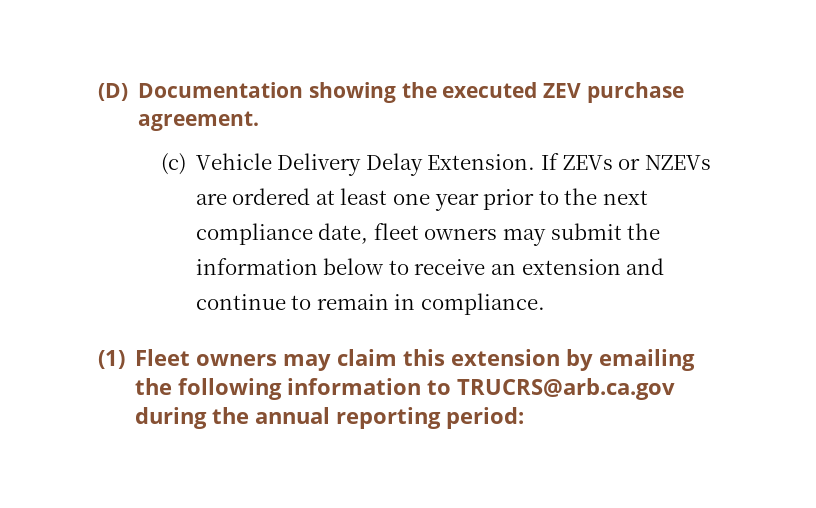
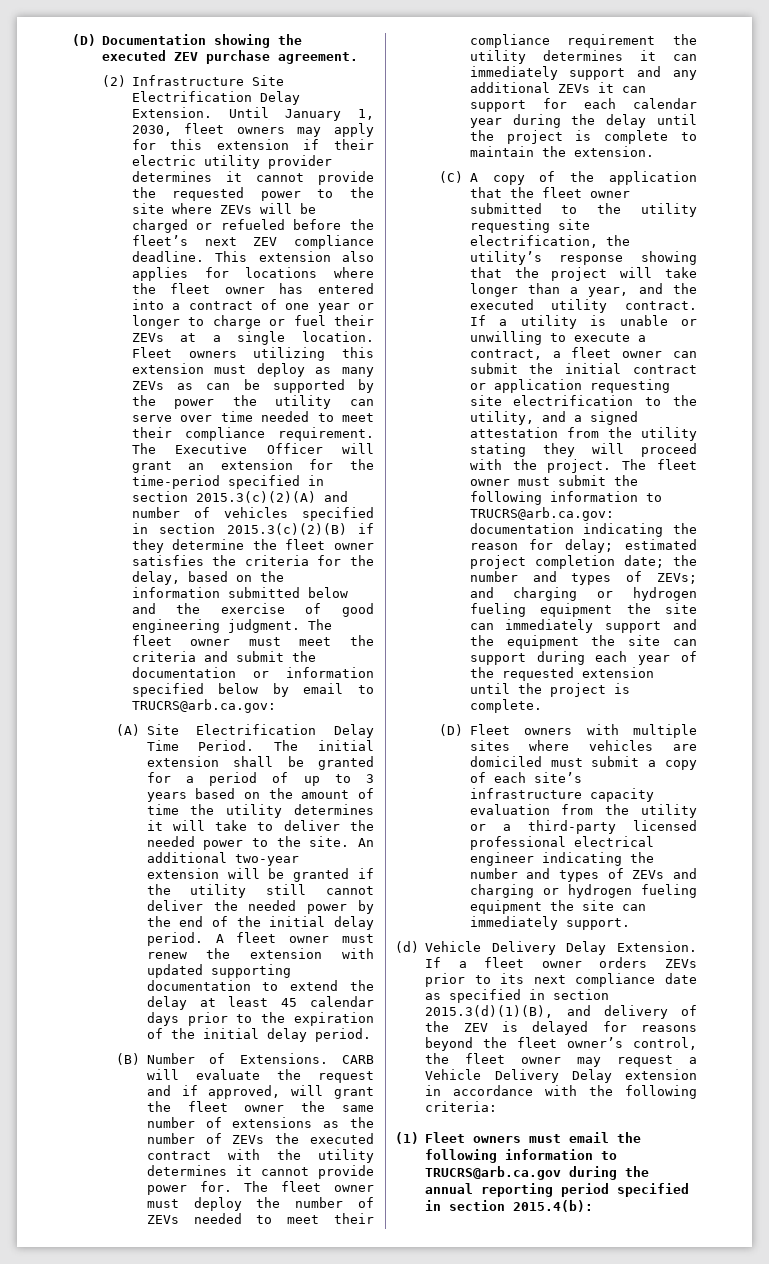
[160,153,186,175] (c) -> [101,75,284,87] [131,91,300,105] [131,107,374,121] [131,123,375,137] [131,139,375,150] [131,155,332,169] [131,171,374,185] [131,187,375,201] [131,203,316,214] [131,219,375,233] [131,235,374,249] [131,251,374,262] [131,267,374,281] [131,283,375,294] [131,299,374,313] [131,315,374,329] [131,331,374,345] [131,347,374,361] [131,363,375,377] [131,379,374,393] [131,395,375,409] [131,411,374,422] [131,427,374,441] [131,443,374,454] [131,459,375,473] [131,475,324,489] [131,491,348,503] [131,507,374,521] [131,523,374,535] [131,539,375,553] [131,555,375,566] [131,571,284,585] [131,587,348,598] [131,603,375,617] [131,619,332,633] [131,635,375,646] [131,651,316,662] [131,667,374,678] [131,683,375,697] [131,699,276,713] [116,724,374,738] [146,740,374,751] [146,756,374,770] [146,772,375,786] [146,788,375,802] [146,804,374,818] [146,820,375,831] [146,836,375,850] [146,852,299,866] [146,868,374,882] [146,884,374,898] [146,900,374,914] [146,916,375,930] [146,932,374,946] [146,948,374,959] [146,964,291,978] [146,980,375,991] [146,996,374,1010] [146,1012,374,1026] [146,1028,371,1042] [116,1053,374,1065] [146,1069,374,1083] [146,1085,374,1099] [146,1101,374,1112] [146,1117,374,1128] [146,1133,374,1144] [146,1149,374,1163] [146,1165,374,1179] [146,1181,374,1195] [146,1197,374,1211] [146,1213,374,1224] [469,34,697,48] [469,50,697,64] [469,66,697,80] [469,82,646,93] [469,98,697,112] [469,114,697,128] [469,130,697,144] [469,146,654,157] [439,171,697,185] [469,187,630,198] [469,203,697,217] [469,219,590,233] [469,235,630,248] [469,251,697,265] [469,267,697,281] [469,283,697,297] [469,299,697,313] [469,315,697,329] [469,331,646,345] [469,347,697,360] [469,363,697,374] [469,379,670,393] [469,395,697,406] [469,411,638,425] [469,427,697,441] [469,443,697,457] [469,459,697,473] [469,475,638,486] [469,491,662,505] [469,507,614,521] [469,523,697,537] [469,539,697,553] [469,555,697,569] [469,571,697,585] [469,587,697,601] [469,603,697,617] [469,619,697,633] [469,635,697,649] [469,651,697,665] [469,667,654,681] [469,683,630,697] [469,699,542,713] [439,724,697,738] [469,740,697,751] [469,756,697,770] [469,772,582,783] [469,788,654,802] [469,804,697,818] [469,820,697,834] [469,836,654,850] [469,852,654,866] [469,868,697,882] [469,884,697,898] [469,900,646,914] [469,916,630,930] [395,941,419,953] (2) Infrastructure Site Electrification Delay Extension. Until January 1, 2030, fleet owners may apply for this extension if their electric utility provider determines it cannot provide the requested power to the site where ZEVs will be charged or refueled before the fleet’s next ZEV compliance deadline. This extension also applies for locations where the fleet owner has entered into a contract of one year or longer to charge or fuel their ZEVs at a single location. Fleet owners utilizing this extension must deploy as many ZEVs as can be supported by the power the utility can serve over time needed to meet their compliance requirement. The Executive Officer will grant an extension for the time-period specified in section 2015.3(c)(2)(A) and number of vehicles specified in section 2015.3(c)(2)(B) if they determine the fleet owner satisfies the criteria for the delay, based on the information submitted below and the exercise of good engineering judgment. The fleet owner must meet the criteria and submit the documentation or information specified below by email to TRUCRS@arb.ca.gov: // (A) Site Electrification Delay Time Period. The initial extension shall be granted for a period of up to 3 years based on the amount of time the utility determines it will take to deliver the needed power to the site. An additional two-year extension will be granted if the utility still cannot deliver the needed power by the end of the initial delay period. A fleet owner must renew the extension with updated supporting documentation to extend the delay at least 45 calendar days prior to the expiration of the initial delay period. // (B) Number of Extensions. CARB will evaluate the request and if approved, will grant the fleet owner the same number of extensions as the number of ZEVs the executed contract with the utility determines it cannot provide power for. The fleet owner must deploy the number of ZEVs needed to meet their compliance requirement the utility determines it can immediately support and any additional ZEVs it can support for each calendar year during the delay until the project is complete to maintain the extension. // (C) A copy of the application that the fleet owner submitted to the utility requesting site electrification, the utility’s response showing that the project will take longer than a year, and the executed utility contract. If a utility is unable or unwilling to execute a contract, a fleet owner can submit the initial contract or application requesting site electrification to the utility, and a signed attestation from the utility stating they will proceed with the project. The fleet owner must submit the following information to TRUCRS@arb.ca.gov: documentation indicating the reason for delay; estimated project completion date; the number and types of ZEVs; and charging or hydrogen fueling equipment the site can immediately support and the equipment the site can support during each year of the requested extension until the project is complete. // (D) Fleet owners with multiple sites where vehicles are domiciled must submit a copy of each site’s infrastructure capacity evaluation from the utility or a third-party licensed professional electrical engineer indicating the number and types of ZEVs and charging or hydrogen fueling equipment the site can immediately support. // (d)
[562,155,711,170] [195,188,598,211] ZEVs or NZEVs are ordered at least one year prior to the -> [458,957,697,968] [425,973,525,987] a fleet owner orders ZEVs prior to its
[318,223,661,246] [195,258,665,275] [195,293,546,315] [98,349,696,371] date, fleet owners may submit the information below to receive an extension and continue to remain in compliance. // (1) Fleet owners may claim this extension by emailing -> [665,973,697,984] [425,989,610,1003] [425,1005,697,1019] [425,1021,697,1035] [425,1037,697,1051] [425,1053,697,1067] [425,1069,697,1083] [425,1085,697,1099] [425,1101,498,1112] [395,1132,610,1144] date as specified in section 2015.3(d)(1)(B), and delivery of the ZEV is delayed for reasons beyond the fleet owner’s control, the fleet owner may request a Vehicle Delivery Delay extension in accordance with the following criteria: // (1) Fleet owners must email
[446,407,525,429] period: -> [561,1183,690,1197] [425,1200,594,1212] period specified in section 2015.4(b):

